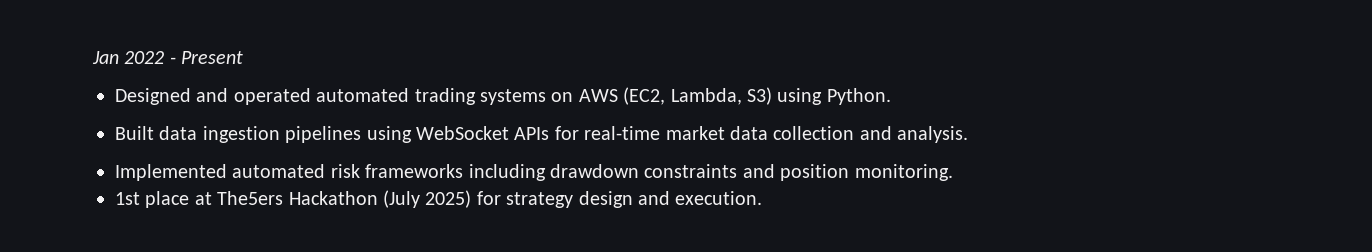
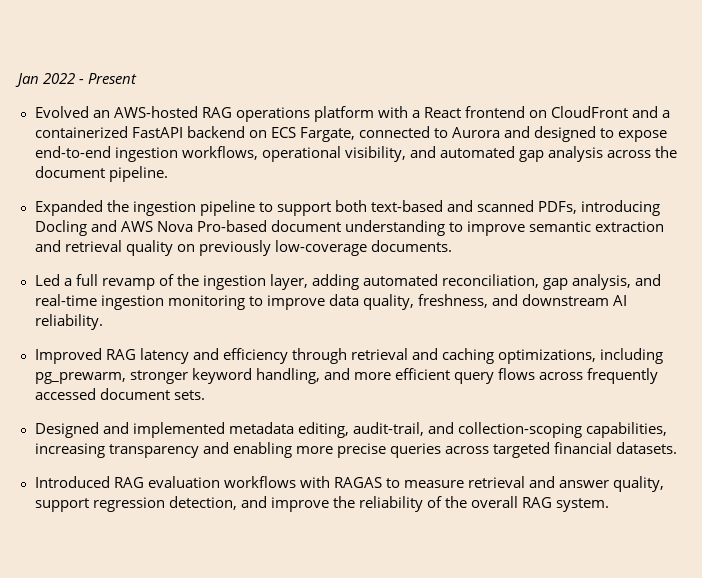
[115,87,891,105] [115,126,969,143] [115,164,953,181] [115,190,763,208] Designed and operated automated trading systems on AWS (EC2, Lambda, S3) using Python. // Built data ingestion pipelines using WebSocket APIs for real-time market data collection and analysis. // Implemented automated risk frameworks including drawdown constraints and position monitoring. // 1st place at The5ers Hackathon (July 2025) for strategy design and execution. -> [34,106,671,122] [34,126,668,142] [34,146,677,162] [34,166,168,182] [34,200,661,216] [34,220,664,236] [34,240,452,256] [34,274,662,290] [34,294,627,310] [34,314,103,330] [34,348,663,364] [34,368,658,384] [34,388,205,400] [34,422,667,438] [34,442,677,458] [34,476,665,492] [34,496,610,512] Evolved an AWS-hosted RAG operations platform with a React frontend on CloudFront and a containerized FastAPI backend on ECS Fargate, connected to Aurora and designed to expose end-to-end ingestion workflows, operational visibility, and automated gap analysis across the document pipeline. // Expanded the ingestion pipeline to support both text-based and scanned PDFs, introducing Docling and AWS Nova Pro-based document understanding to improve semantic extraction and retrieval quality on previously low-coverage documents. // Led a full revamp of the ingestion layer, adding automated reconciliation, gap analysis, and real-time ingestion monitoring to improve data quality, freshness, and downstream AI reliability. // Improved RAG latency and efficiency through retrieval and caching optimizations, including pg_prewarm, stronger keyword handling, and more efficient query flows across frequently accessed document sets. // Designed and implemented metadata editing, audit-trail, and collection-scoping capabilities, increasing transparency and enabling more precise queries across targeted financial datasets. // Introduced RAG evaluation workflows with RAGAS to measure retrieval and answer quality, support regression detection, and improve the reliability of the overall RAG system.

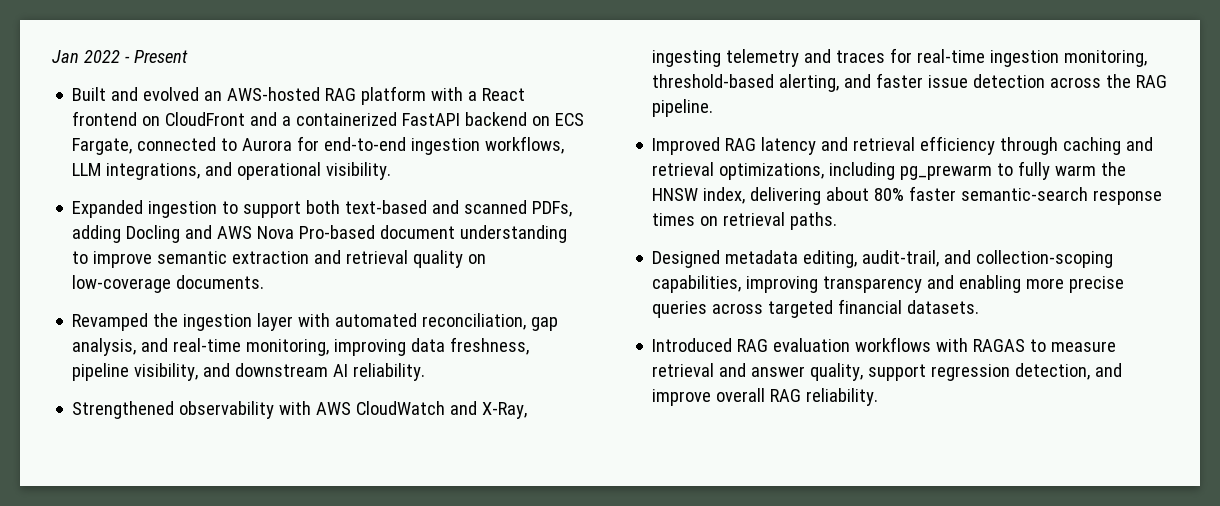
[34,106,89,118] Evolved -> [72,87,200,101] Built and evolved
[235,107,310,122] operations -> (357, 94) none
[503,126,668,142] [34,146,677,162] [34,166,168,182] [34,200,255,216] and designed to expose end-to-end ingestion workflows, operational visibility, and automated gap analysis across the document pipeline. // Expanded the ingestion pipeline -> [297,136,565,155] [72,162,392,180] [72,200,218,218] for end-to-end ingestion workflows, LLM integrations, and operational visibility. // Expanded ingestion
[581,200,661,216] introducing -> [72,225,122,243] adding
[198,240,271,256] previously -> (487, 259) none
[34,274,359,290] Led a full revamp of the ingestion layer, adding -> [72,313,331,331] Revamped the ingestion layer with
[100,294,627,310] [34,314,103,330] ingestion monitoring to improve data quality, freshness, and downstream AI reliability. -> [246,337,530,356] [72,363,426,381] [72,401,528,419] [652,48,1148,67] [652,73,1168,92] [652,99,714,117] monitoring, improving data freshness, pipeline visibility, and downstream AI reliability. // Strengthened observability with AWS CloudWatch and X-Ray, ingesting telemetry and traces for real-time ingestion monitoring, threshold-based alerting, and faster issue detection across the RAG pipeline.
(219, 354) none -> [853,137,916,151] retrieval
[350,348,663,364] [34,368,658,384] [34,388,205,400] retrieval and caching optimizations, including pg_prewarm, stronger keyword handling, and more efficient query flows across frequently accessed document sets. -> [1063,137,1154,155] [652,161,1127,180] [652,186,1163,205] [652,212,838,230] caching and retrieval optimizations, including pg_prewarm to fully warm the HNSW index, delivering about 80% faster semantic-search response times on retrieval paths.
[102,422,225,438] and implemented -> (721, 259) none
[34,443,105,458] increasing -> [746,276,819,293] improving
[332,496,467,512] the reliability of the -> (712, 397) none
[556,498,610,512] system. -> [806,388,879,406] reliability.

